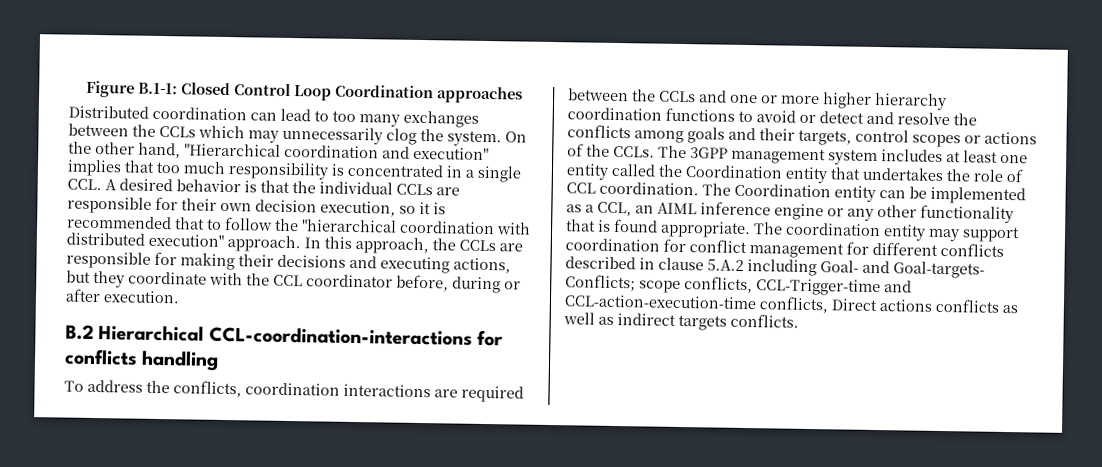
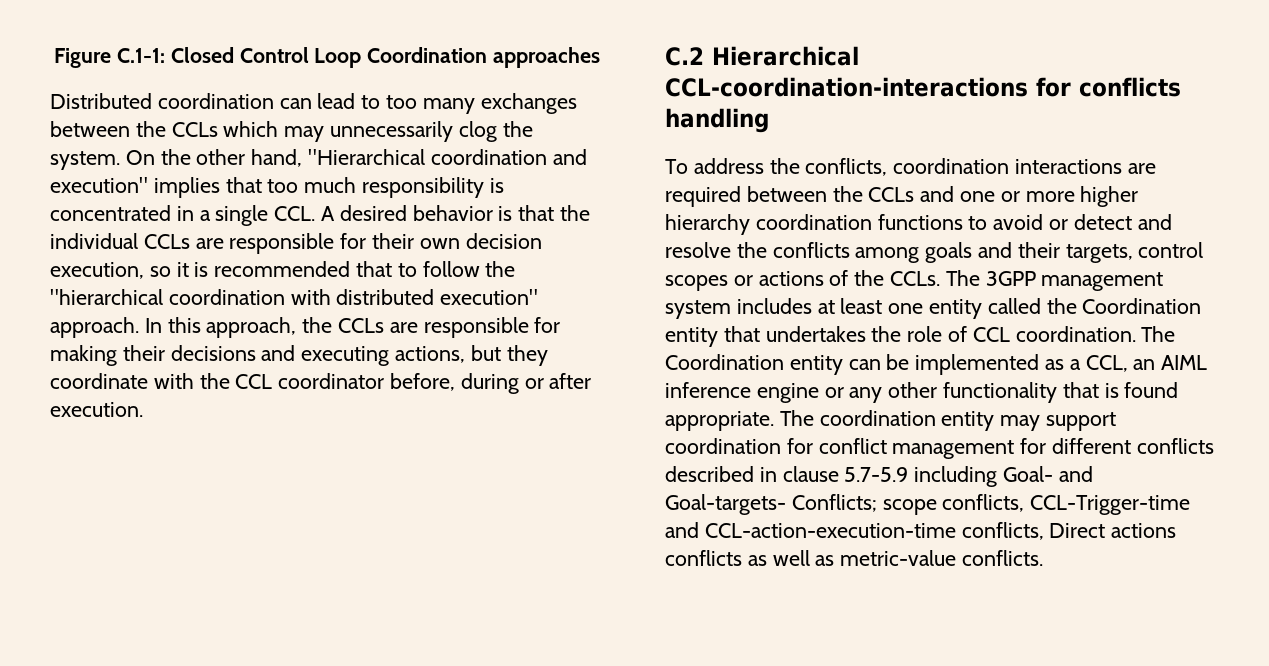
[137,82,178,95] B.1-1: -> [116,48,165,63] C.1-1:
[65,324,94,340] B.2 -> [665,47,704,66] C.2
[707,259,744,271] 5.A.2 -> [844,467,909,482] 5.7-5.9
[617,313,727,331] indirect targets -> [840,550,957,566] metric-value

